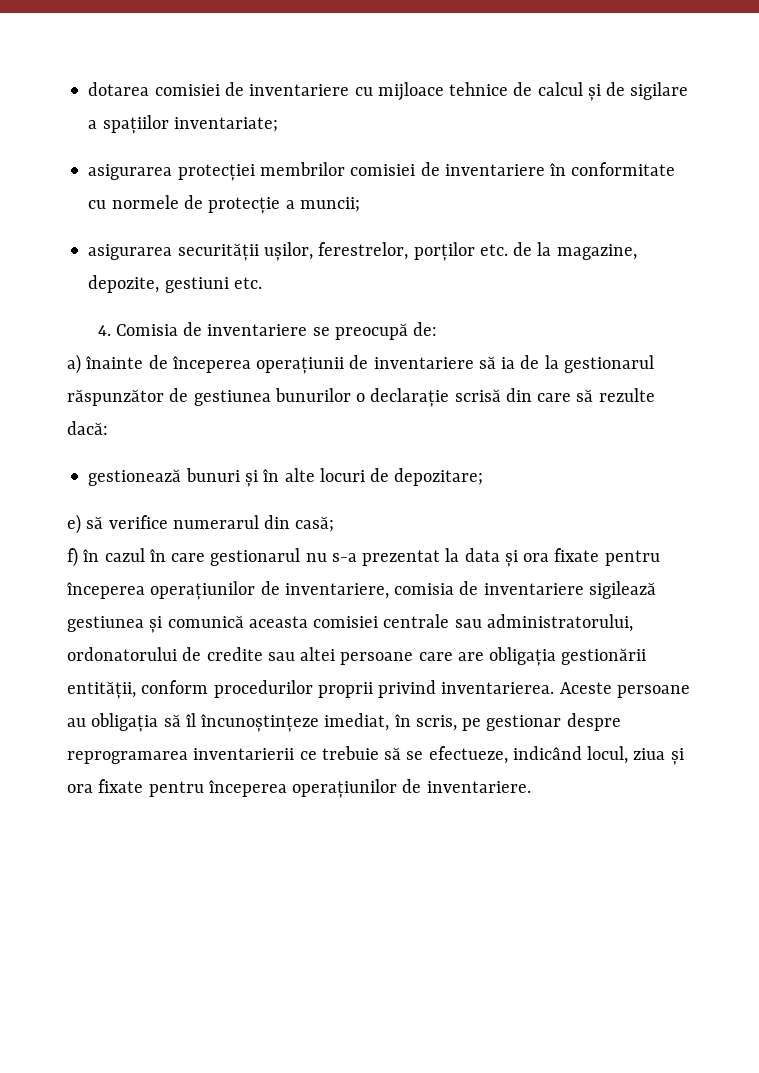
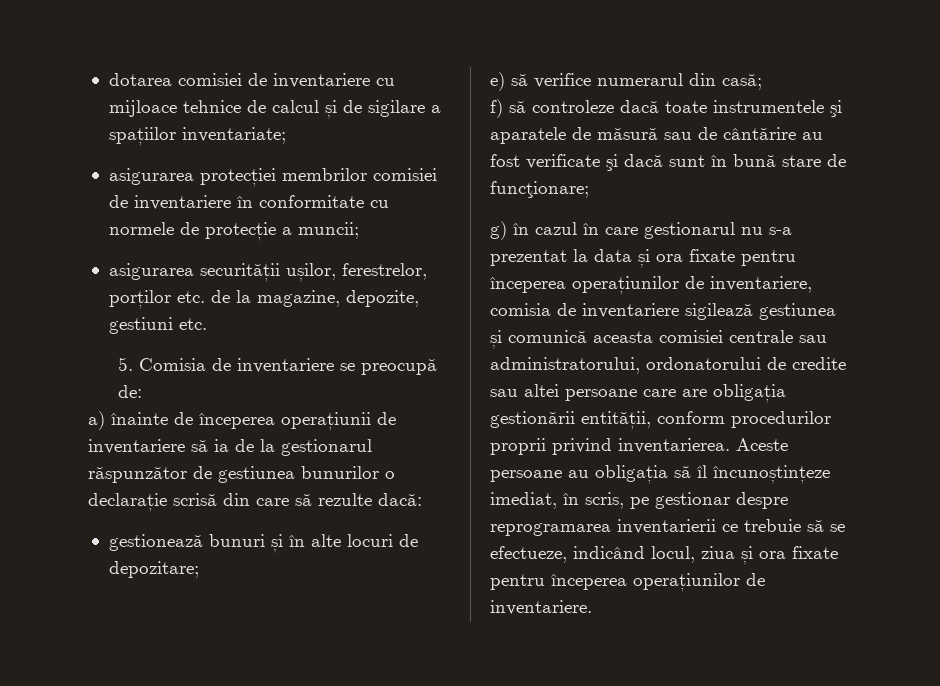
[97,325,111,336] 4. -> [118,357,134,371] 5.
(78, 557) none -> [509,100,842,117] [490,127,823,144] [490,154,846,171] [490,181,589,198] [490,221,507,240] să controleze dacă toate instrumentele şi aparatele de măsură sau de cântărire au fost verificate şi dacă sunt în bună stare de funcţionare; // g)

